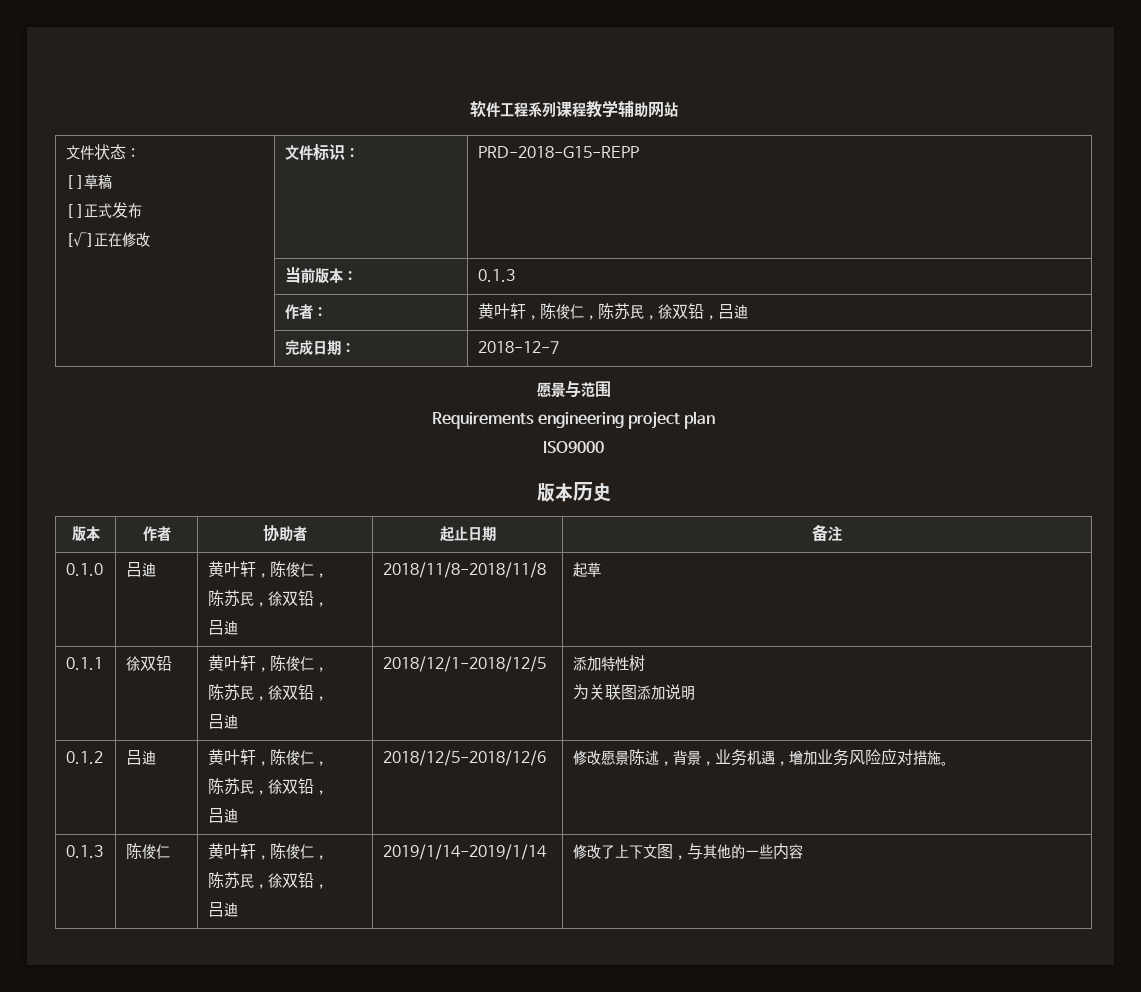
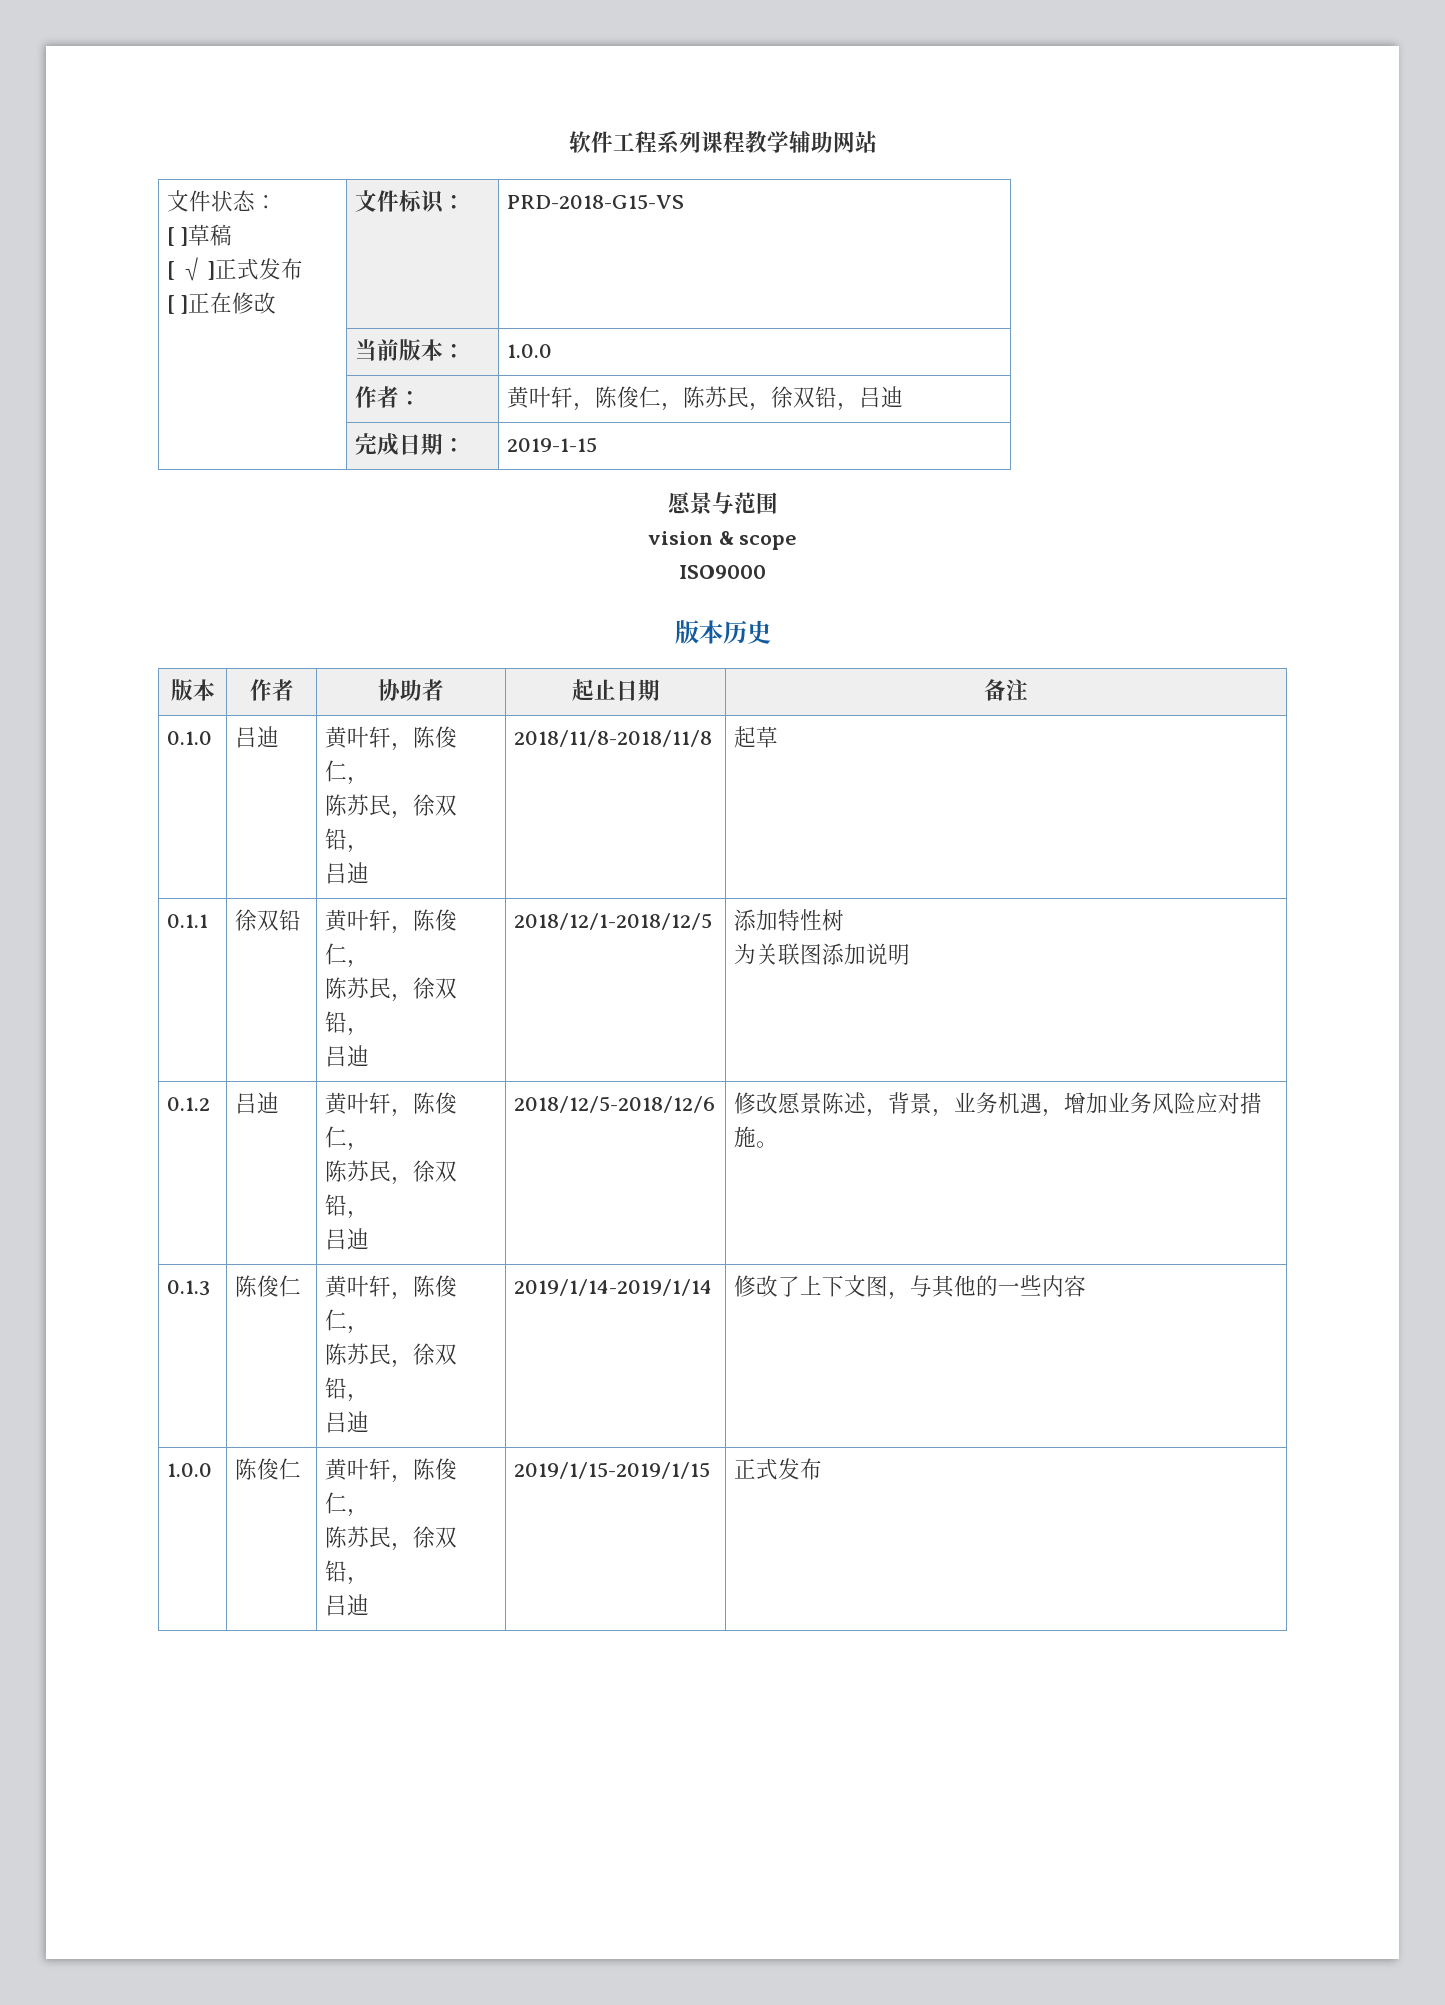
(73, 211) none -> [180,257,203,281] √
[65,232,94,247] [√] -> [166,295,188,314] [ ]
[477,146,639,158] PRD-2018-G15-REPP -> [506,194,684,210] PRD-2018-G15-VS
[477,269,515,282] 0.1.3 -> [506,344,552,358] 1.0.0
[477,341,559,354] 2018-12-7 -> [506,437,597,453] 2019-1-15
[431,411,716,429] Requirements engineering project plan -> [647,531,798,550] vision & scope
(803, 851) none -> [166,1463,212,1477] [234,1458,301,1480] [324,1458,457,1483] [324,1492,369,1517] [324,1526,457,1551] [324,1560,369,1585] [324,1594,369,1616] [513,1462,710,1479] [733,1458,822,1480] // 1.0.0 | 陈俊仁 | 黄叶轩，陈俊仁， // 陈苏民，徐双铅， // 吕迪 | 2019/1/15-2019/1/15 | 正式发布

